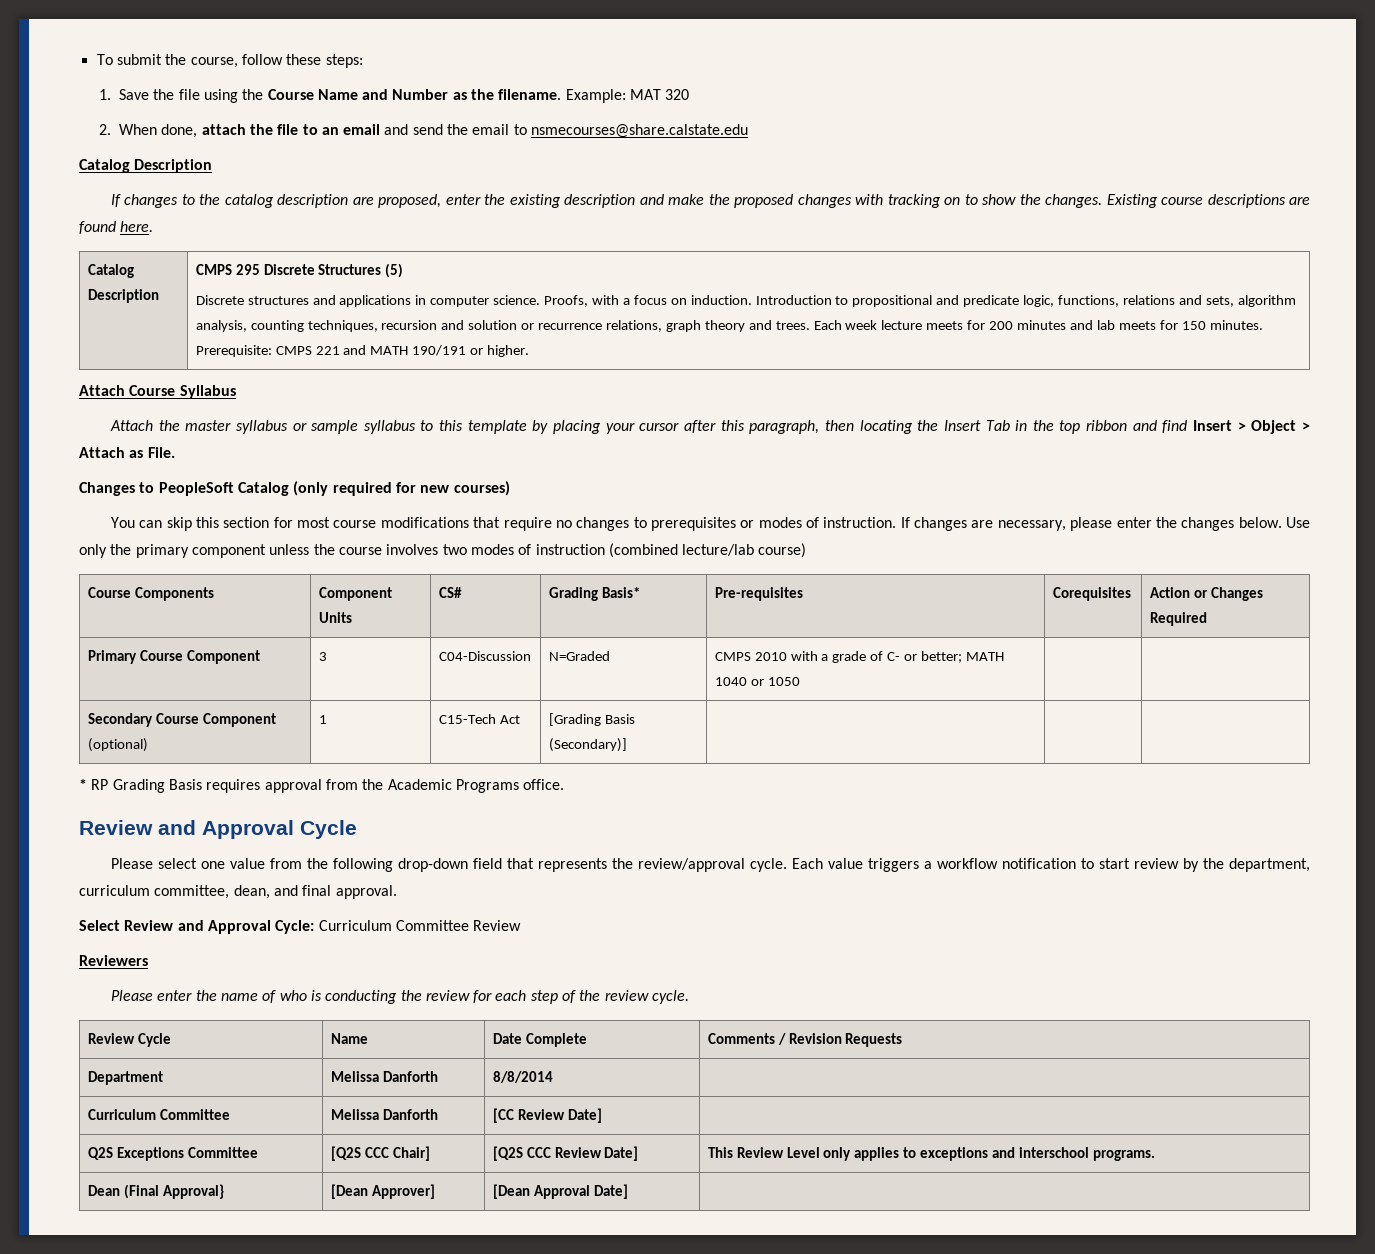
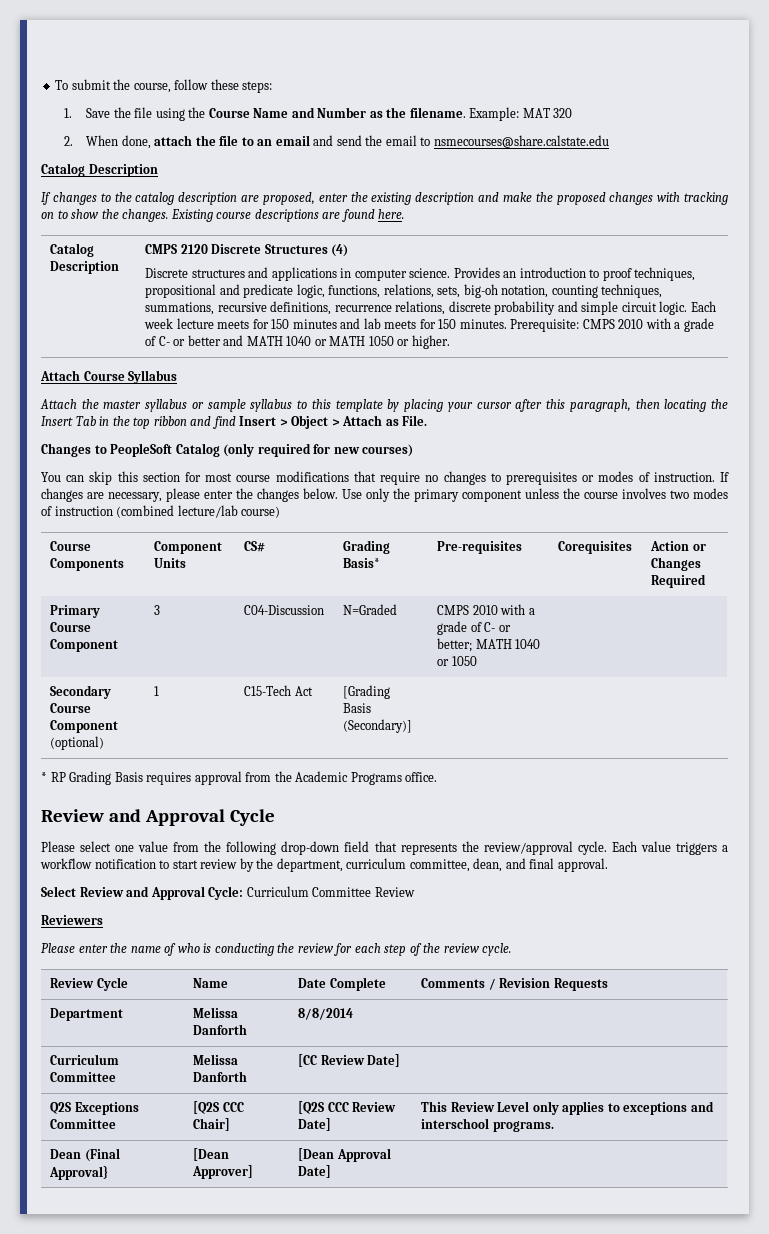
[235,264,260,275] 295 -> [180,244,208,254] 2120
[385,263,404,278] (5) -> [331,244,349,257] (4)
[544,295,849,307] Proofs, with a focus on induction. Introduction to -> [453,267,696,281] Provides an introduction to proof techniques,
[1122,295,1296,307] [195,320,810,332] relations and sets, algorithm analysis, counting techniques, recursion and solution or recurrence relations, graph theory and trees. -> [383,284,663,298] [145,301,688,315] relations, sets, big-oh notation, counting techniques, summations, recursive definitions, recurrence relations, discrete probability and simple circuit logic.
[989,321,1014,330] 200 -> [271,319,290,329] 150
[315,345,467,356] 221 and MATH 190/191 -> [618,318,714,332] [145,335,394,346] 2010 with a grade of C- or better and MATH 1040 or MATH 1050

